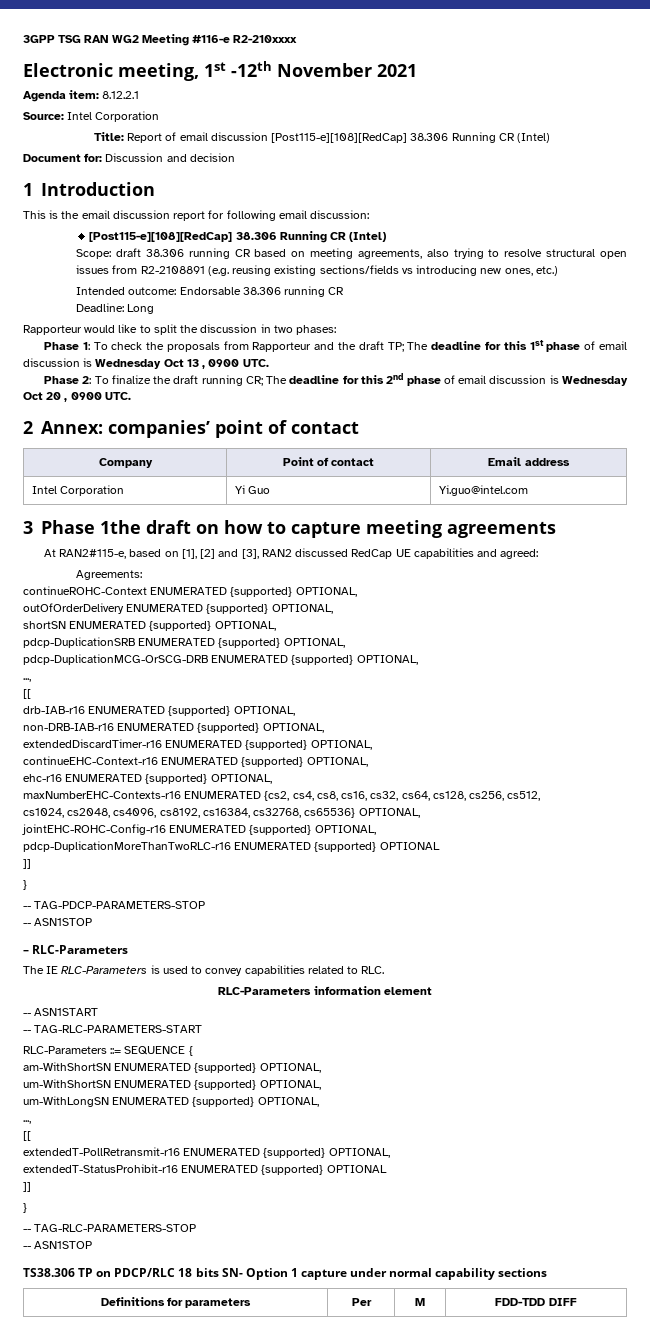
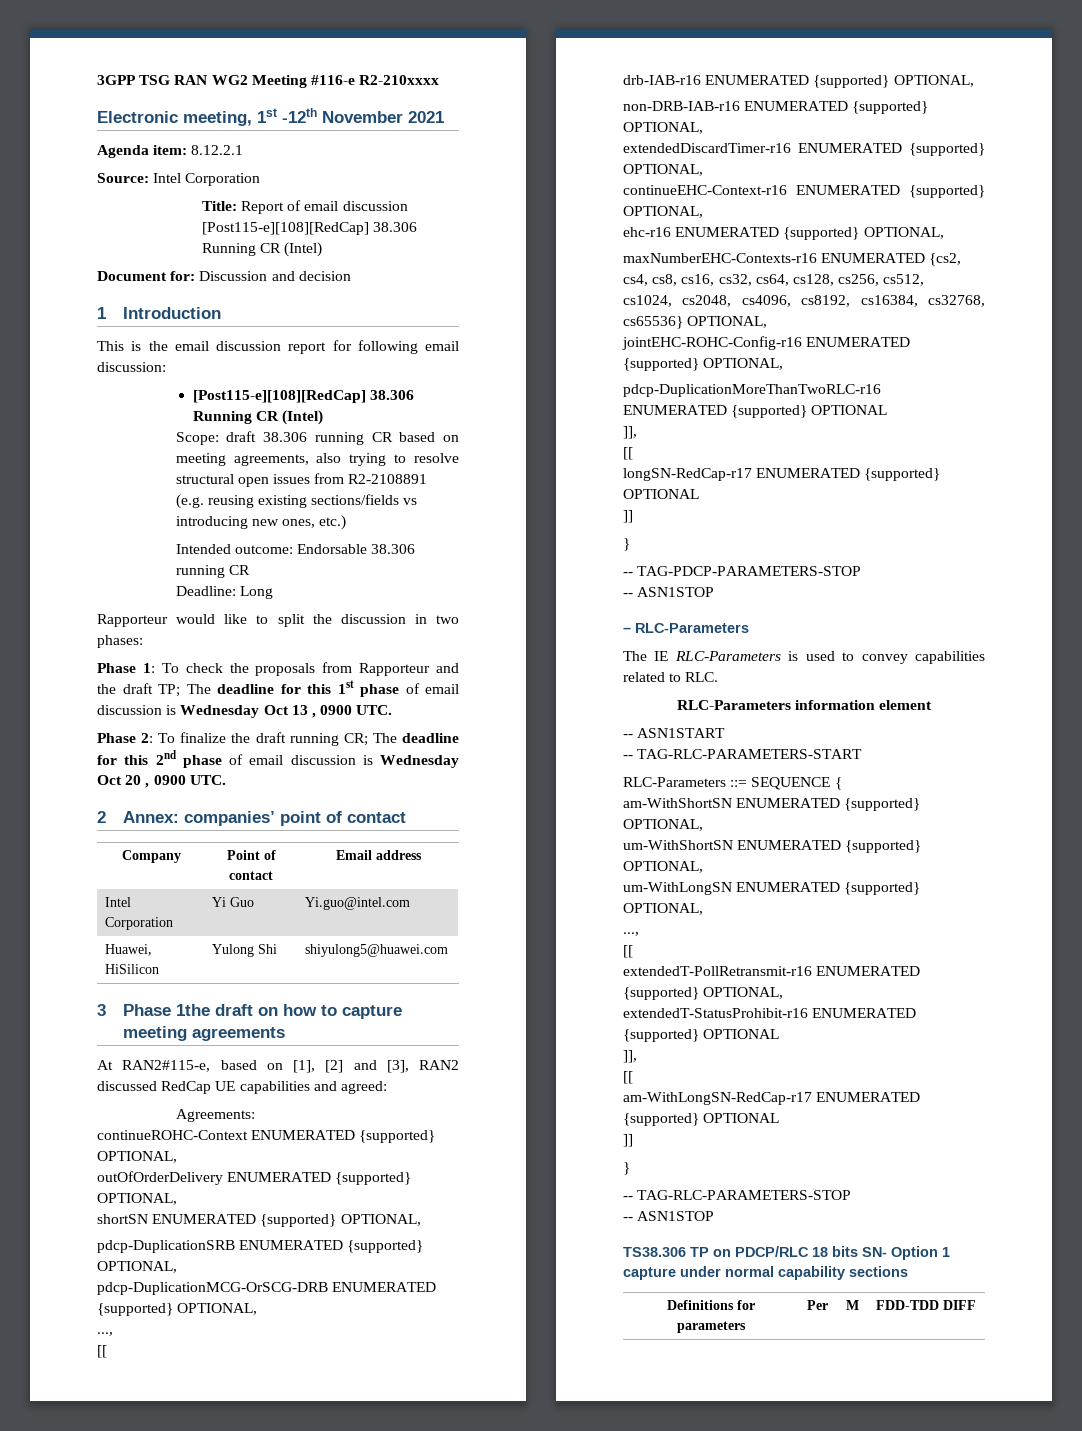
(528, 490) none -> [105,944,153,956] [105,964,160,974] [212,944,278,957] [305,944,449,957] // Huawei, HiSilicon | Yulong Shi | shiyulong5@huawei.com
(440, 846) none -> [623,426,637,439] [623,447,633,460] [623,468,941,481] [623,489,699,499] // ]], // [[ // longSN-RedCap-r17 ENUMERATED {supported} OPTIONAL
(387, 1169) none -> [623,1050,637,1063] [623,1071,633,1084] [623,1092,921,1105] [623,1113,780,1126] // ]], // [[ // am-WithLongSN-RedCap-r17 ENUMERATED {supported} OPTIONAL

